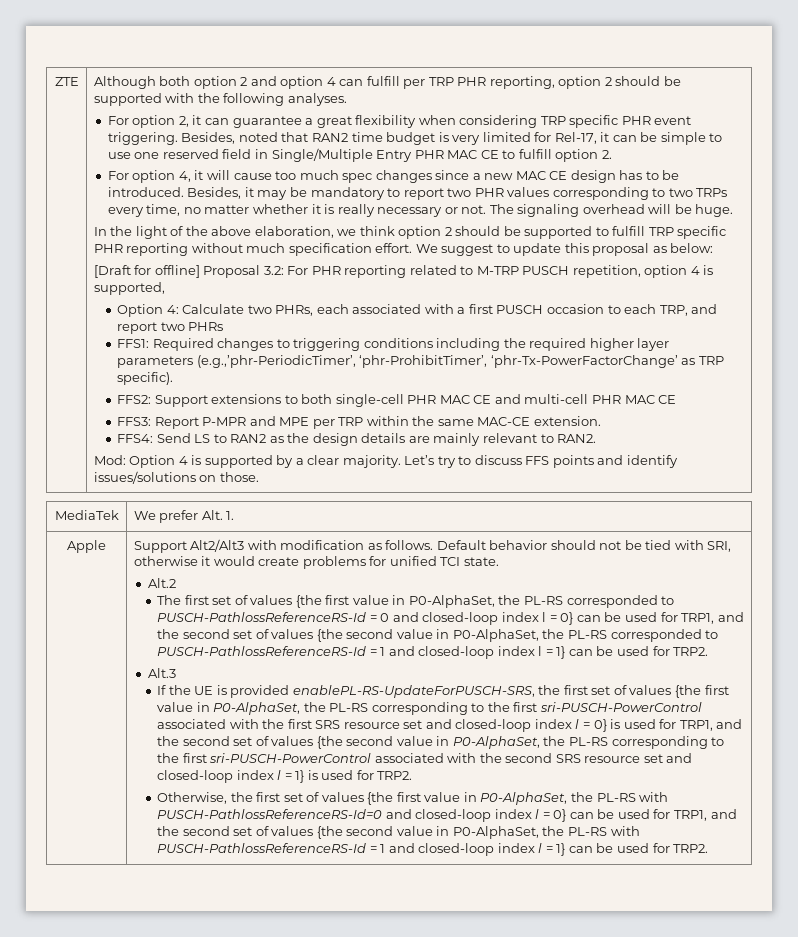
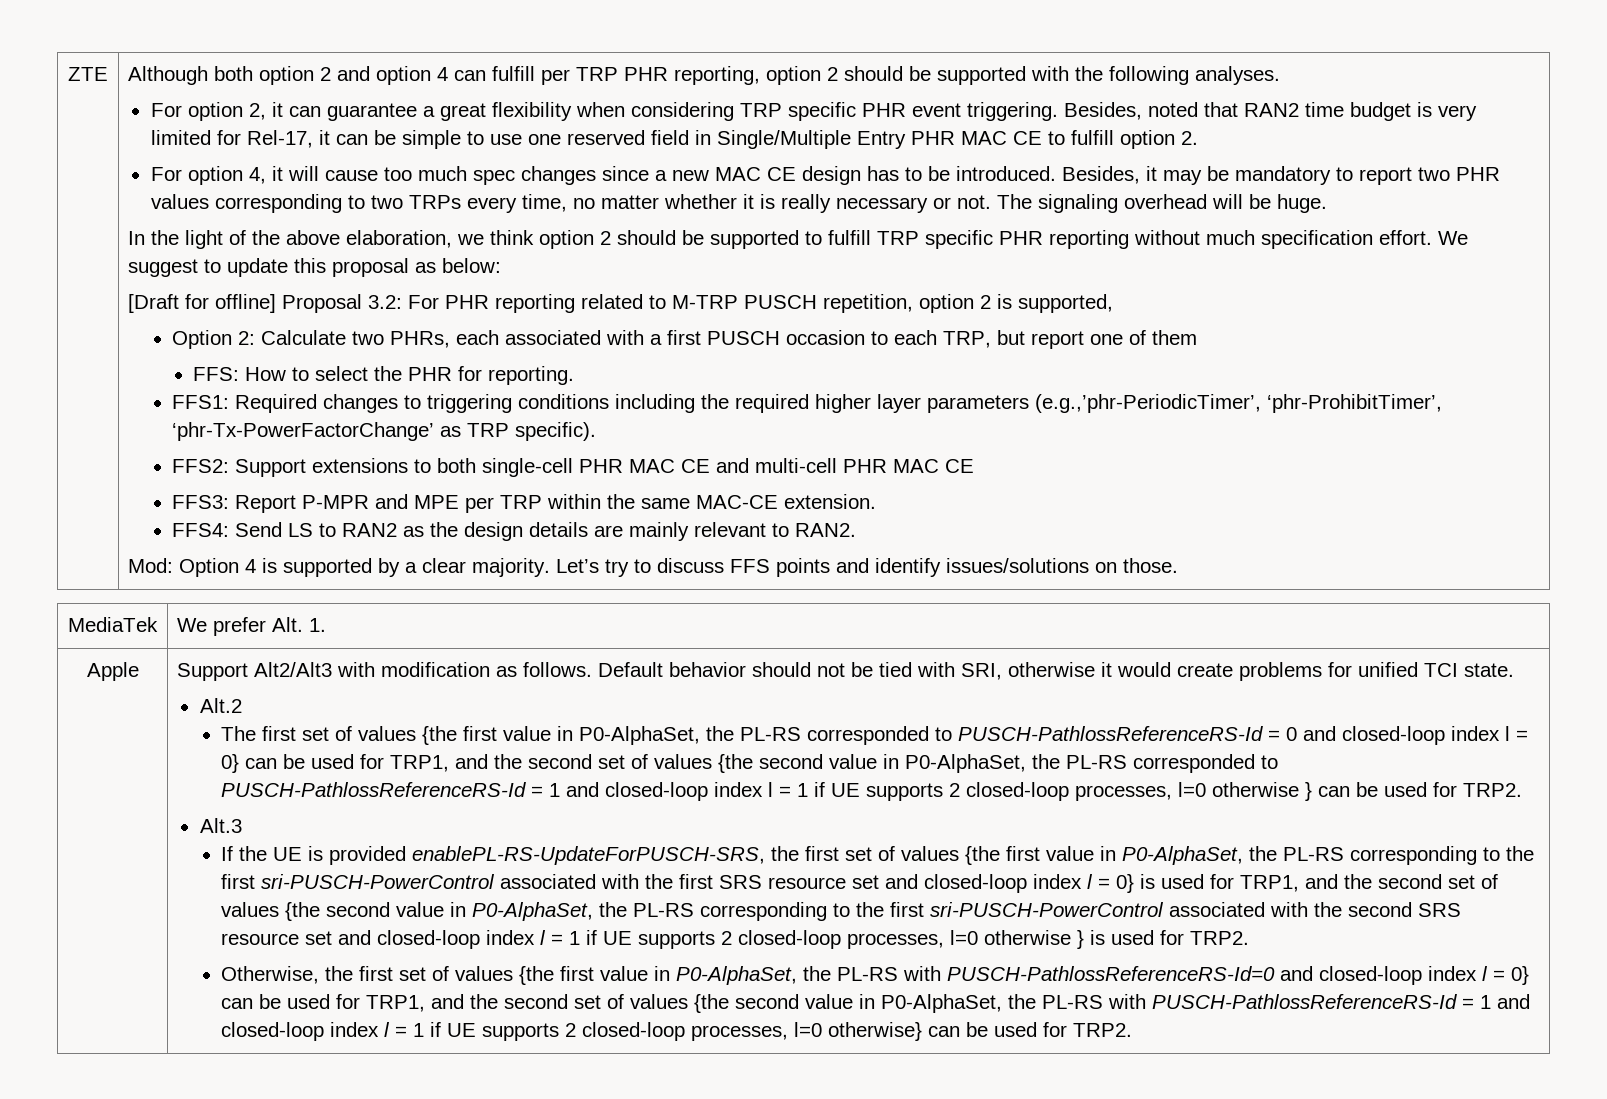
[690,266,700,275] 4 -> [980,295,992,309] 2
[166,305,179,314] 4: -> [237,331,255,345] 2:
[691,304,718,314] [117,322,224,334] and report two PHRs -> [996,330,1197,349] [193,366,575,385] but report one of them // FFS: How to select the PHR for reporting.
[556,646,566,659] 1} -> [796,782,1312,801] 1 if UE supports 2 closed-loop processes, l=0 otherwise }
[295,770,305,783] 1} -> [568,930,1084,949] 1 if UE supports 2 closed-loop processes, l=0 otherwise }
[556,843,566,856] 1} -> [412,1022,922,1041] 1 if UE supports 2 closed-loop processes, l=0 otherwise}

